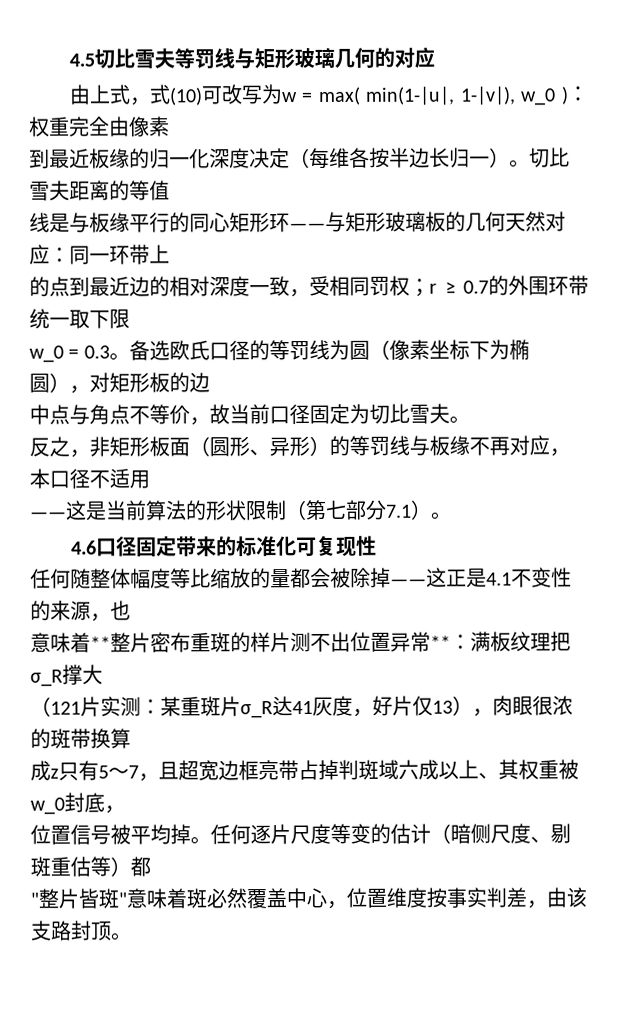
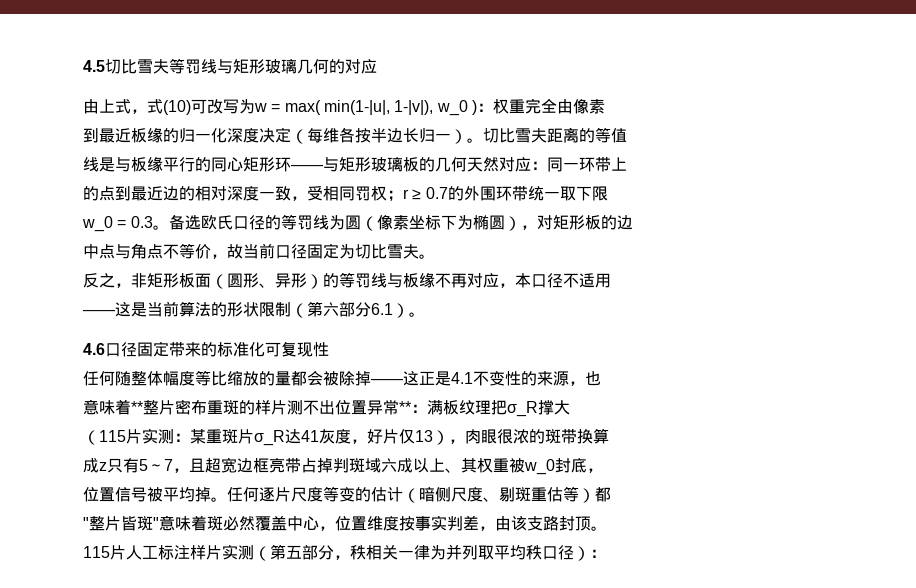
[325,499,412,520] 七部分7.1 -> [323,302,393,317] 六部分6.1
[50,701,81,715] 121 -> [99,430,126,442] 115
(132, 936) none -> [83,544,606,561] // 115片人工标注样片实测（第五部分，秩相关一律为并列取平均秩口径）：

